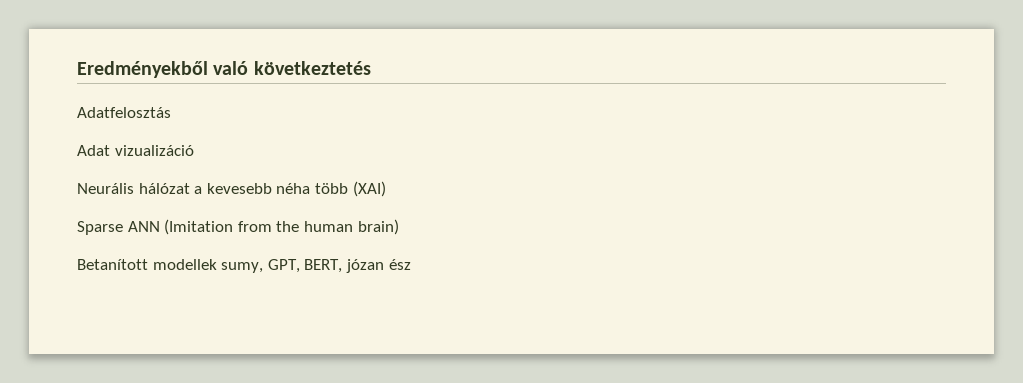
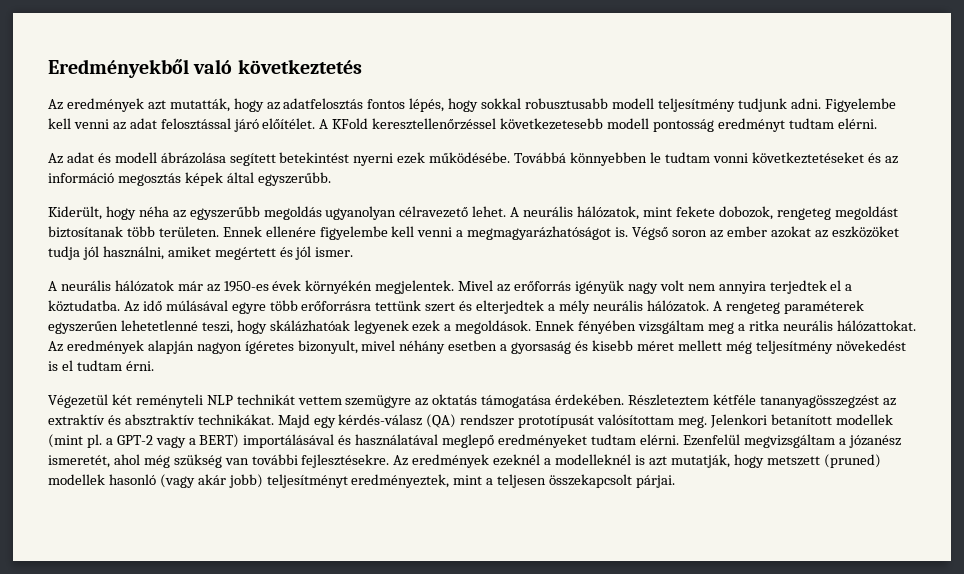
[77,107,171,118] [77,145,194,156] [77,181,386,197] [77,219,399,235] [77,259,411,273] Adatfelosztás // Adat vizualizáció // Neurális hálózat a kevesebb néha több (XAI) // Sparse ANN (Imitation from the human brain) // Betanított modellek sumy, GPT, BERT, józan ész -> [48,98,896,112] [48,118,877,132] [48,152,898,166] [48,172,331,186] [48,206,898,220] [48,226,899,240] [48,246,354,260] [48,280,853,294] [48,300,864,314] [48,320,916,334] [48,340,906,354] [48,360,154,371] [48,394,896,408] [48,414,893,428] [48,434,901,448] [48,454,881,468] [48,474,676,488] Az eredmények azt mutatták, hogy az adatfelosztás fontos lépés, hogy sokkal robusztusabb modell teljesítmény tudjunk adni. Figyelembe kell venni az adat felosztással járó előítélet. A KFold keresztellenőrzéssel következetesebb modell pontosság eredményt tudtam elérni. // Az adat és modell ábrázolása segített betekintést nyerni ezek működésébe. Továbbá könnyebben le tudtam vonni következtetéseket és az információ megosztás képek által egyszerűbb. // Kiderült, hogy néha az egyszerűbb megoldás ugyanolyan célravezető lehet. A neurális hálózatok, mint fekete dobozok, rengeteg megoldást biztosítanak több területen. Ennek ellenére figyelembe kell venni a megmagyarázhatóságot is. Végső soron az ember azokat az eszközöket tudja jól használni, amiket megértett és jól ismer. // A neurális hálózatok már az 1950-es évek környékén megjelentek. Mivel az erőforrás igényük nagy volt nem annyira terjedtek el a köztudatba. Az idő múlásával egyre több erőforrásra tettünk szert és elterjedtek a mély neurális hálózatok. A rengeteg paraméterek egyszerűen lehetetlenné teszi, hogy skálázhatóak legyenek ezek a megoldások. Ennek fényében vizsgáltam meg a ritka neurális hálózattokat. Az eredmények alapján nagyon ígéretes bizonyult, mivel néhány esetben a gyorsaság és kisebb méret mellett még teljesítmény növekedést is el tudtam érni. // Végezetül két reményteli NLP technikát vettem szemügyre az oktatás támogatása érdekében. Részleteztem kétféle tananyagösszegzést az extraktív és absztraktív technikákat. Majd egy kérdés-válasz (QA) rendszer prototípusát valósítottam meg. Jelenkori betanított modellek (mint pl. a GPT-2 vagy a BERT) importálásával és használatával meglepő eredményeket tudtam elérni. Ezenfelül megvizsgáltam a józanész ismeretét, ahol még szükség van további fejlesztésekre. Az eredmények ezeknél a modelleknél is azt mutatják, hogy metszett (pruned) modellek hasonló (vagy akár jobb) teljesítményt eredményeztek, mint a teljesen összekapcsolt párjai.

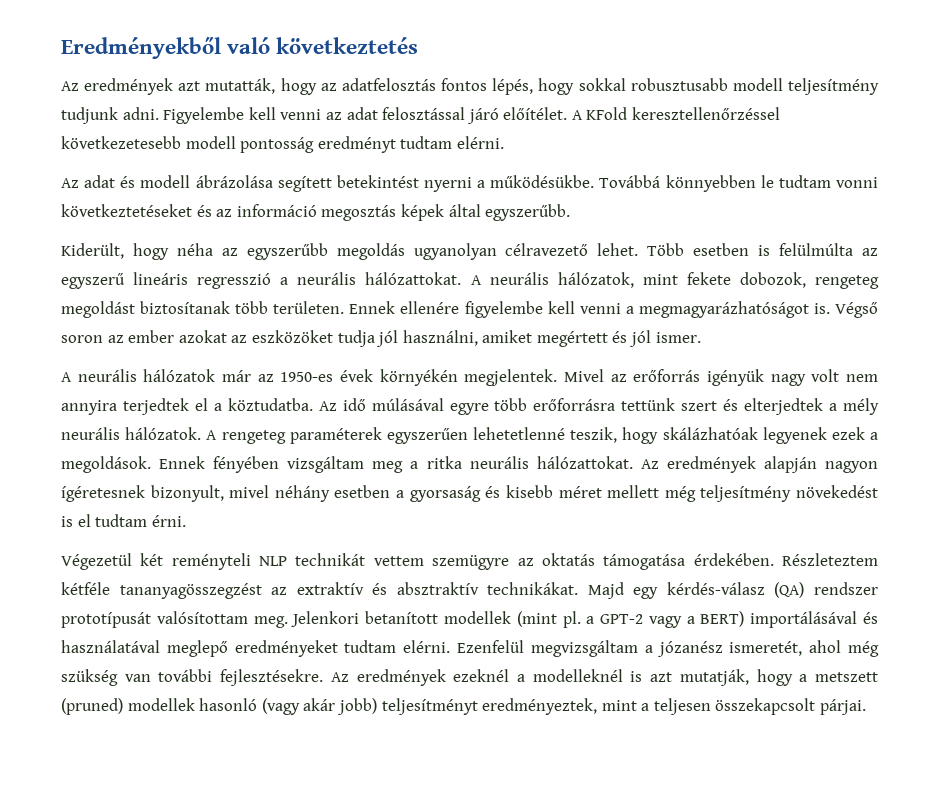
[397,152,511,164] ezek működésébe. -> [477,175,595,188] a működésükbe.
(507, 211) none -> [647,243,878,256] [61,272,462,289] Több esetben is felülmúlta az egyszerű lineáris regresszió a neurális hálózattokat.
[201,321,233,334] teszi, -> [570,427,618,443] teszik,
[244,341,294,354] ígéretes -> [61,485,145,502] ígéretesnek
(764, 461) none -> [799,674,808,682] a

